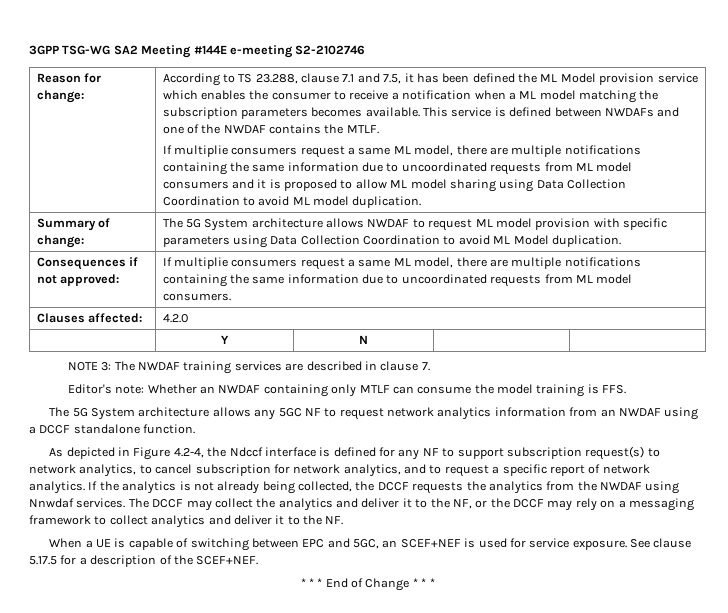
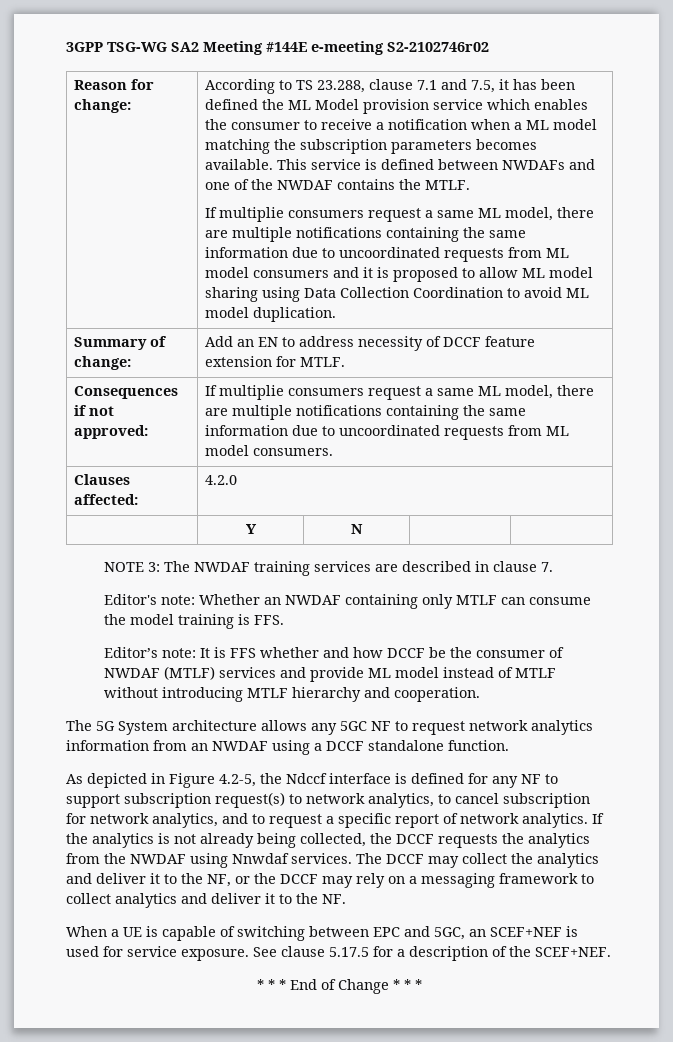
[295,45,366,55] S2-2102746 -> [387,42,489,52] S2-2102746r02
[162,218,668,231] [162,235,621,248] The 5G System architecture allows NWDAF to request ML model provision with specific parameters using Data Collection Coordination to avoid ML Model duplication. -> [204,336,535,351] [204,356,345,367] Add an EN to address necessity of DCCF feature extension for MTLF.
(627, 389) none -> [103,647,564,658] [103,666,556,682] [103,687,480,702] // Editor’s note: It is FFS whether and how DCCF be the consumer of NWDAF (MTLF) services and provide ML model instead of MTLF without introducing MTLF hierarchy and cooperation.
[173,448,204,458] 4.2-4, -> [219,774,256,787] 4.2-5,

